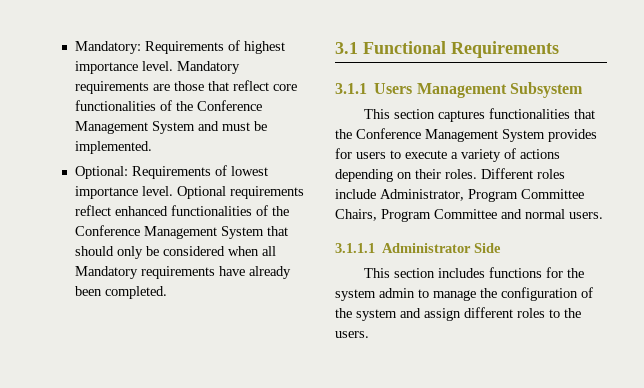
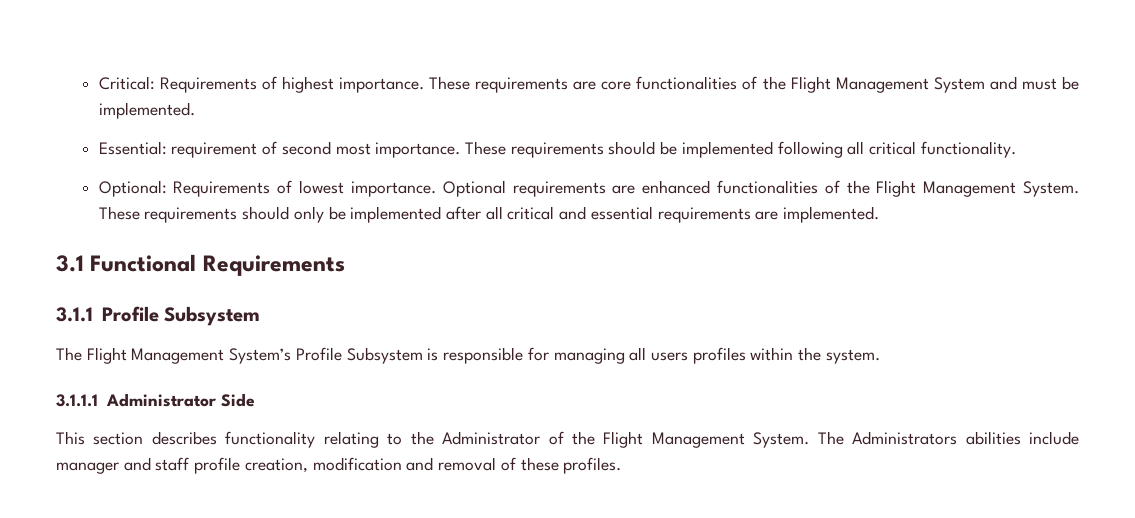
[74,41,141,54] Mandatory: -> [98,76,155,90] Critical:
[74,61,240,74] [74,80,269,94] importance level. Mandatory requirements are those that reflect -> [338,76,597,93] importance. These requirements are
[196,100,262,111] Conference -> [790,76,831,93] Flight
(152, 147) none -> [98,141,1016,158] // Essential: requirement of second most importance. These requirements should be implemented following all critical functionality.
[74,186,173,199] importance level. -> [350,181,436,197] importance.
[74,205,111,216] reflect -> [612,185,636,194] are
[74,225,288,239] [74,246,276,259] [74,266,291,279] [74,286,167,299] Conference Management System that should only be considered when all Mandatory requirements have already been completed. -> [876,180,1080,197] [98,206,880,223] Flight Management System. These requirements should only be implemented after all critical and essential requirements are implemented.
[374,83,507,98] Users Management -> [101,306,159,322] Profile
[363,108,595,122] [335,128,597,142] [335,148,560,162] [335,168,565,182] [335,189,584,202] [335,209,603,222] This section captures functionalities that the Conference Management System provides for users to execute a variety of actions depending on their roles. Different roles include Administrator, Program Committee Chairs, Program Committee and normal users. -> [56,347,880,364] The Flight Management System’s Profile Subsystem is responsible for managing all users profiles within the system.
[437,267,584,278] [335,287,593,301] [335,307,581,321] [335,331,369,338] includes functions for the system admin to manage the configuration of the system and assign different roles to the users. -> [151,431,1079,448] [56,457,622,474] describes functionality relating to the Administrator of the Flight Management System. The Administrators abilities include manager and staff profile creation, modification and removal of these profiles.

